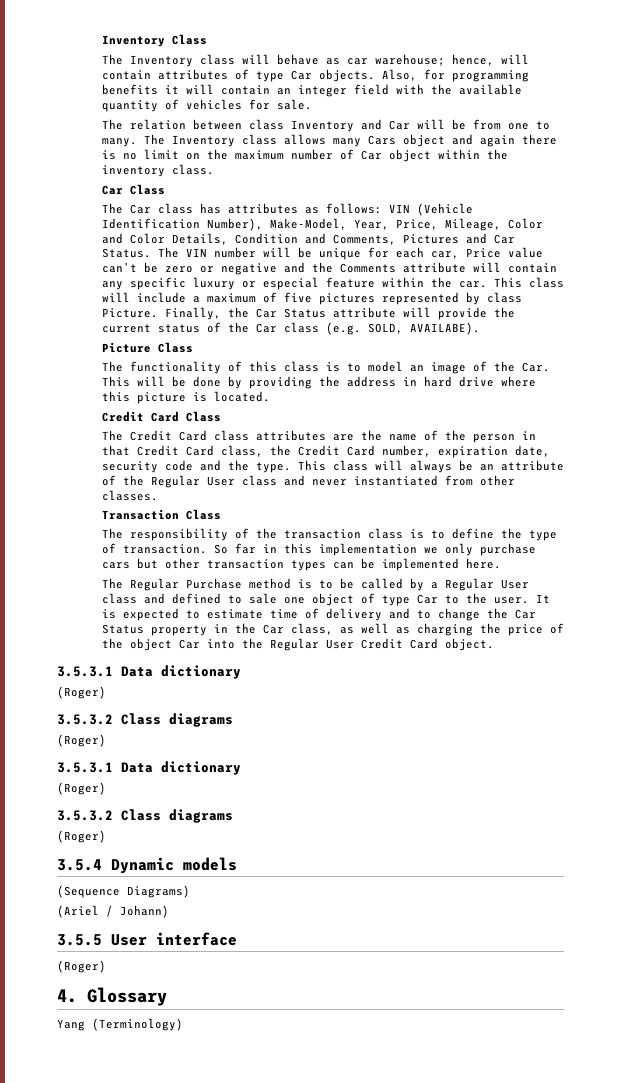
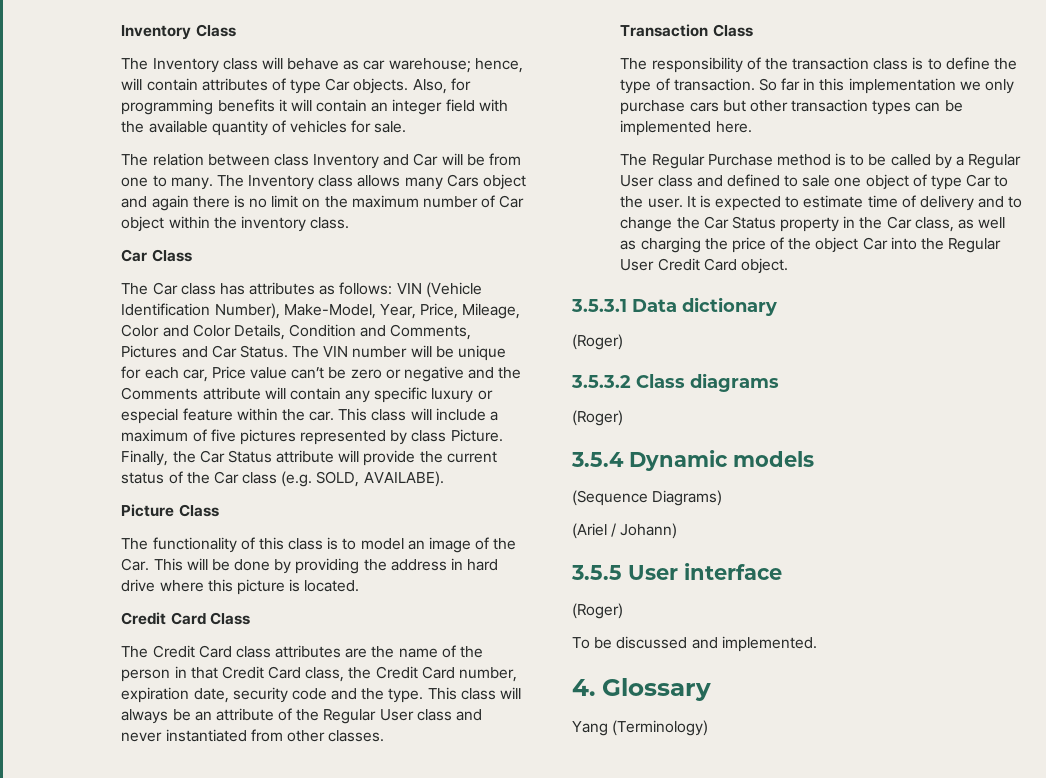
[57,761,241,775] [57,782,106,795] [57,809,233,823] [57,830,106,843] // 3.5.3.1 Data dictionary // (Roger) // 3.5.3.2 Class diagrams // (Roger) -> (623, 418) none
(106, 966) none -> [572,636,817,652] // To be discussed and implemented.

